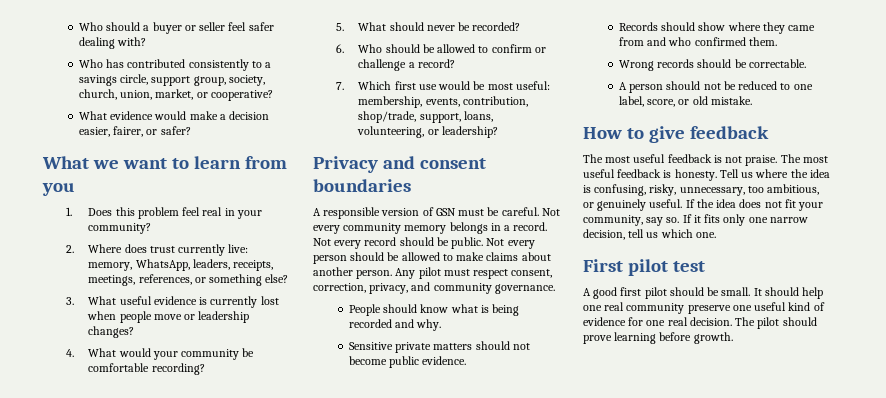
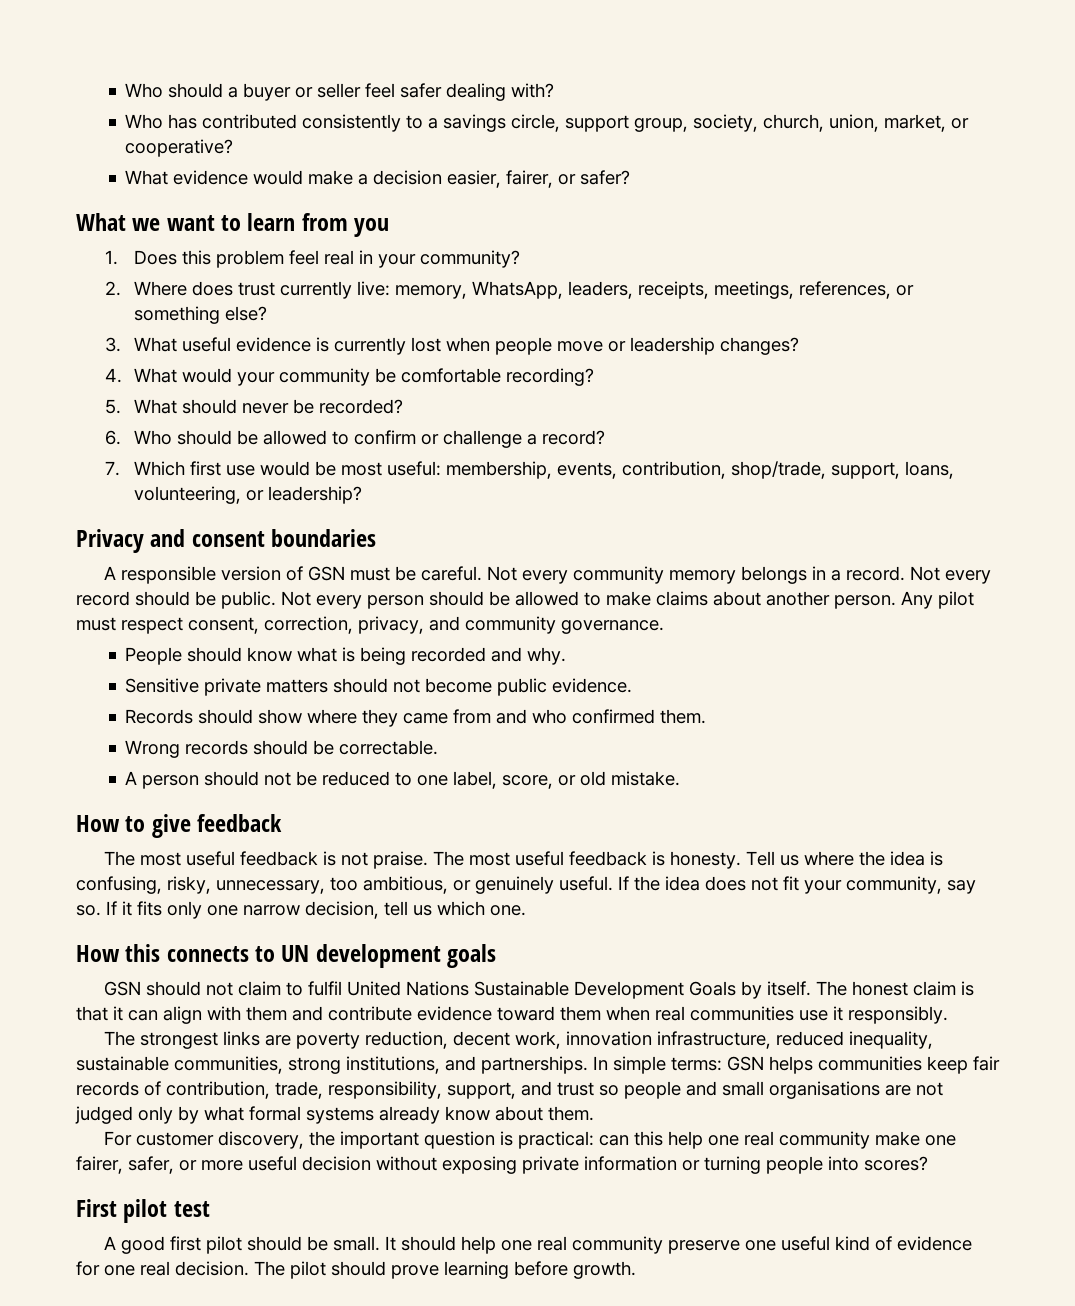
(716, 235) none -> [76,944,497,968] [104,981,975,999] [76,1006,948,1024] [104,1031,934,1049] [76,1056,1000,1074] [76,1081,943,1099] [75,1106,594,1124] [104,1131,957,1149] [76,1156,928,1174] // How this connects to UN development goals // GSN should not claim to fulfil United Nations Sustainable Development Goals by itself. The honest claim is that it can align with them and contribute evidence toward them when real communities use it responsibly. // The strongest links are poverty reduction, decent work, innovation infrastructure, reduced inequality, sustainable communities, strong institutions, and partnerships. In simple terms: GSN helps communities keep fair records of contribution, trade, responsibility, support, and trust so people and small organisations are not judged only by what formal systems already know about them. // For customer discovery, the important question is practical: can this help one real community make one fairer, safer, or more useful decision without exposing private information or turning people into scores?

